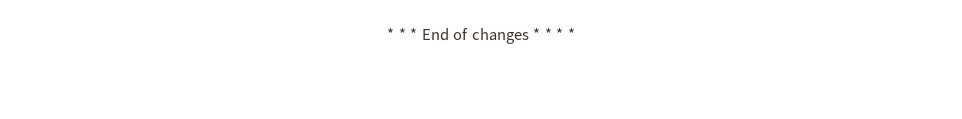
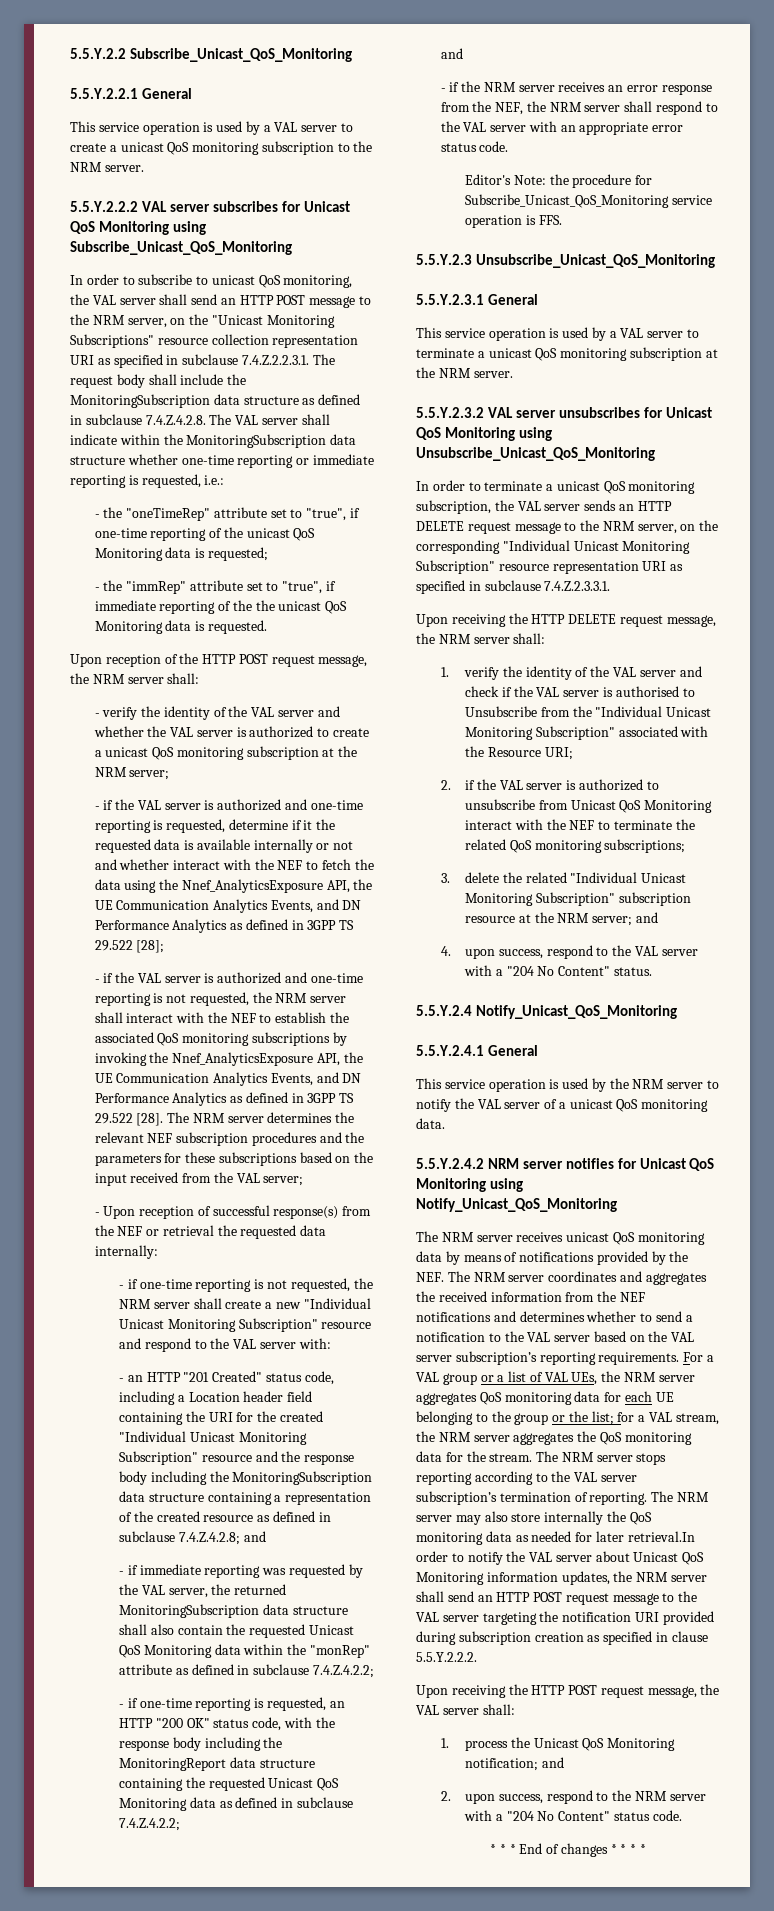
(387, 34) none -> [70,48,352,62] [70,88,192,99] [70,121,354,135] [70,141,373,155] [70,162,144,172] [70,201,350,212] [70,221,206,235] [70,241,292,255] [70,274,353,288] [70,294,372,308] [70,314,335,328] [70,334,359,348] [70,354,335,368] [70,374,247,388] [70,394,361,408] [70,414,330,425] [70,434,357,448] [70,454,374,468] [70,474,225,488] [94,507,361,521] [94,527,316,541] [94,547,268,561] [94,580,337,594] [94,600,348,614] [94,620,267,634] [70,653,368,667] [70,673,200,684] [94,706,340,720] [93,726,370,738] [94,746,358,760] [94,767,170,780] [94,799,363,811] [94,819,336,833] [94,839,354,853] [94,859,374,870] [94,879,373,893] [94,899,362,913] [94,919,355,933] [94,940,165,953] [94,972,363,984] [94,992,347,1006] [94,1012,350,1023] [94,1032,347,1046] [94,1052,363,1066] [94,1072,362,1086] [94,1092,355,1106] [94,1112,355,1126] [94,1132,365,1146] [94,1152,374,1166] [94,1172,304,1186] [94,1205,372,1219] [94,1225,327,1239] [94,1245,158,1259] [119,1278,373,1292] [119,1298,371,1309] [119,1318,372,1332] [119,1338,331,1352] [119,1371,334,1385] [119,1391,313,1405] [119,1411,323,1425] [119,1431,307,1445] [119,1451,355,1465] [119,1471,373,1485] [119,1491,372,1505] [119,1511,331,1522] [119,1531,266,1545] [119,1564,363,1578] [119,1584,287,1598] [119,1604,348,1618] [119,1624,354,1638] [119,1644,370,1658] [119,1664,374,1678] [119,1697,345,1711] [119,1717,335,1731] [119,1737,283,1751] [119,1757,315,1771] [119,1777,340,1791] [119,1797,353,1811] [119,1818,181,1831] [440,48,463,59] [440,81,712,95] [440,101,718,115] [440,121,684,135] [440,141,509,152] [465,174,653,188] [465,194,712,208] [465,215,562,228] [416,254,715,268] [416,294,538,305] [416,327,700,341] [416,347,718,361] [416,367,513,378] [416,407,712,418] [416,427,552,441] [416,447,655,461] [416,480,696,494] [416,500,672,514] [416,520,719,534] [416,540,691,554] [416,560,684,574] [416,580,611,594] [416,613,716,627] [416,633,546,644] [440,666,702,680] [465,686,695,697] [465,706,712,717] [465,726,709,740] [465,746,573,760] [440,779,659,791] [465,799,713,813] [465,819,695,830] [465,839,686,853] [440,872,687,883] [465,892,691,906] [465,912,658,926] [440,945,698,959] [464,965,652,976] [416,1005,677,1019] [416,1045,538,1056] [416,1078,720,1092] [416,1098,709,1112] [416,1118,445,1129] [416,1158,715,1171] [416,1178,523,1192] [416,1198,617,1212] [416,1231,705,1245] [416,1251,689,1265] [416,1271,707,1285] [416,1291,645,1302] [416,1311,693,1322] [416,1331,695,1342] [416,1351,714,1365] [416,1371,695,1385] [416,1391,674,1405] [416,1411,719,1425] [416,1431,692,1445] [416,1451,667,1465] [416,1471,637,1485] [416,1491,709,1505] [416,1511,652,1525] [416,1531,695,1545] [416,1551,705,1565] [416,1571,707,1585] [416,1591,698,1605] [416,1611,714,1625] [416,1631,708,1645] [416,1652,477,1662] [416,1684,720,1698] [416,1704,515,1715] [440,1737,676,1751] [465,1757,564,1771] [440,1790,706,1804] [464,1810,682,1821] 5.5.Y.2.2 Subscribe_Unicast_QoS_Monitoring // 5.5.Y.2.2.1 General // This service operation is used by a VAL server to create a unicast QoS monitoring subscription to the NRM server. // 5.5.Y.2.2.2 VAL server subscribes for Unicast QoS Monitoring using Subscribe_Unicast_QoS_Monitoring // In order to subscribe to unicast QoS monitoring, the VAL server shall send an HTTP POST message to the NRM server, on the "Unicast Monitoring Subscriptions" resource collection representation URI as specified in subclause 7.4.Z.2.2.3.1. The request body shall include the MonitoringSubscription data structure as defined in subclause 7.4.Z.4.2.8. The VAL server shall indicate within the MonitoringSubscription data structure whether one-time reporting or immediate reporting is requested, i.e.: // - the "oneTimeRep" attribute set to "true", if one-time reporting of the unicast QoS Monitoring data is requested; // - the "immRep" attribute set to "true", if immediate reporting of the the unicast QoS Monitoring data is requested. // Upon reception of the HTTP POST request message, the NRM server shall: // - verify the identity of the VAL server and whether the VAL server is authorized to create a unicast QoS monitoring subscription at the NRM server; // - if the VAL server is authorized and one-time reporting is requested, determine if it the requested data is available internally or not and whether interact with the NEF to fetch the data using the Nnef_AnalyticsExposure API, the UE Communication Analytics Events, and DN Performance Analytics as defined in 3GPP TS 29.522 [28]; // - if the VAL server is authorized and one-time reporting is not requested, the NRM server shall interact with the NEF to establish the associated QoS monitoring subscriptions by invoking the Nnef_AnalyticsExposure API, the UE Communication Analytics Events, and DN Performance Analytics as defined in 3GPP TS 29.522 [28]. The NRM server determines the relevant NEF subscription procedures and the parameters for these subscriptions based on the input received from the VAL server; // - Upon reception of successful response(s) from the NEF or retrieval the requested data internally: // - if one-time reporting is not requested, the NRM server shall create a new "Individual Unicast Monitoring Subscription" resource and respond to the VAL server with: // - an HTTP "201 Created" status code, including a Location header field containing the URI for the created "Individual Unicast Monitoring Subscription" resource and the response body including the MonitoringSubscription data structure containing a representation of the created resource as defined in subclause 7.4.Z.4.2.8; and // - if immediate reporting was requested by the VAL server, the returned MonitoringSubscription data structure shall also contain the requested Unicast QoS Monitoring data within the "monRep" attribute as defined in subclause 7.4.Z.4.2.2; // - if one-time reporting is requested, an HTTP "200 OK" status code, with the response body including the MonitoringReport data structure containing the requested Unicast QoS Monitoring data as defined in subclause 7.4.Z.4.2.2; // and // - if the NRM server receives an error response from the NEF, the NRM server shall respond to the VAL server with an appropriate error status code. // Editor's Note: the procedure for Subscribe_Unicast_QoS_Monitoring service operation is FFS. // 5.5.Y.2.3 Unsubscribe_Unicast_QoS_Monitoring // 5.5.Y.2.3.1 General // This service operation is used by a VAL server to terminate a unicast QoS monitoring subscription at the NRM server. // 5.5.Y.2.3.2 VAL server unsubscribes for Unicast QoS Monitoring using Unsubscribe_Unicast_QoS_Monitoring // In order to terminate a unicast QoS monitoring subscription, the VAL server sends an HTTP DELETE request message to the NRM server, on the corresponding "Individual Unicast Monitoring Subscription" resource representation URI as specified in subclause 7.4.Z.2.3.3.1. // Upon receiving the HTTP DELETE request message, the NRM server shall: // 1. verify the identity of the VAL server and check if the VAL server is authorised to Unsubscribe from the "Individual Unicast Monitoring Subscription" associated with the Resource URI; // 2. if the VAL server is authorized to unsubscribe from Unicast QoS Monitoring interact with the NEF to terminate the related QoS monitoring subscriptions; // 3. delete the related "Individual Unicast Monitoring Subscription" subscription resource at the NRM server; and // 4. upon success, respond to the VAL server with a "204 No Content" status. // 5.5.Y.2.4 Notify_Unicast_QoS_Monitoring // 5.5.Y.2.4.1 General // This service operation is used by the NRM server to notify the VAL server of a unicast QoS monitoring data. // 5.5.Y.2.4.2 NRM server notifies for Unicast QoS Monitoring using Notify_Unicast_QoS_Monitoring // The NRM server receives unicast QoS monitoring data by means of notifications provided by the NEF. The NRM server coordinates and aggregates the received information from the NEF notifications and determines whether to send a notification to the VAL server based on the VAL server subscription’s reporting requirements. For a VAL group or a list of VAL UEs, the NRM server aggregates QoS monitoring data for each UE belonging to the group or the list; for a VAL stream, the NRM server aggregates the QoS monitoring data for the stream. The NRM server stops reporting according to the VAL server subscription’s termination of reporting. The NRM server may also store internally the QoS monitoring data as needed for later retrieval.In order to notify the VAL server about Unicast QoS Monitoring information updates, the NRM server shall send an HTTP POST request message to the VAL server targeting the notification URI provided during subscription creation as specified in clause 5.5.Y.2.2.2. // Upon receiving the HTTP POST request message, the VAL server shall: // 1. process the Unicast QoS Monitoring notification; and // 2. upon success, respond to the NRM server with a "204 No Content" status code. //

